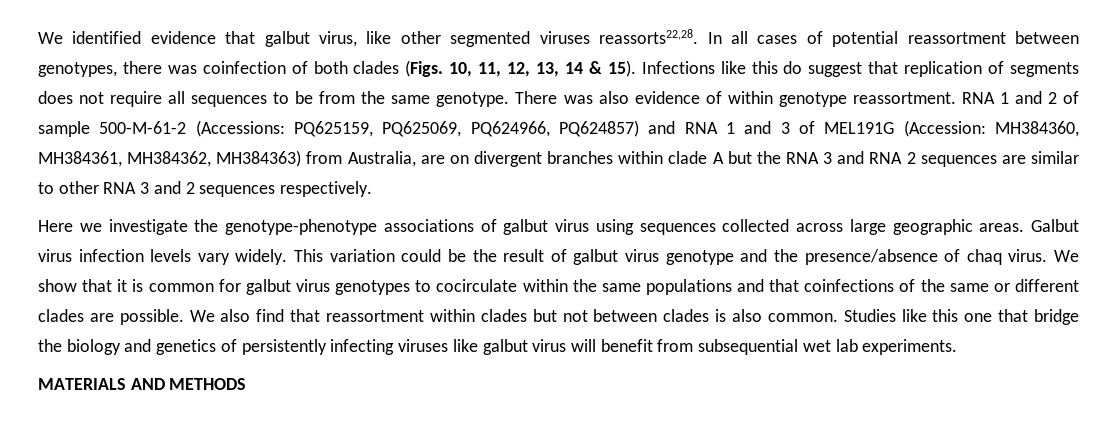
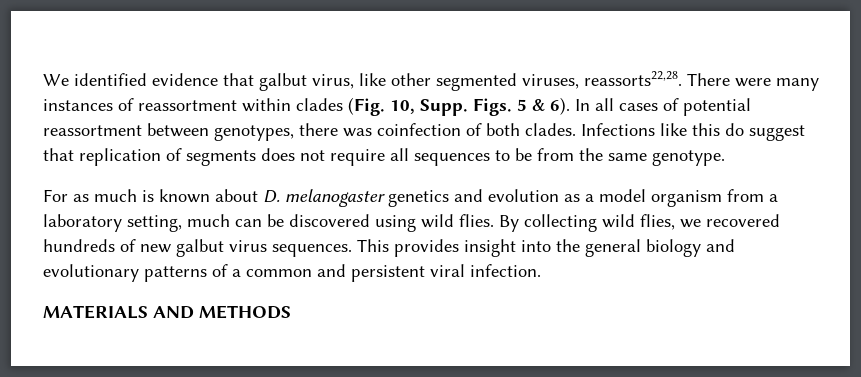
[539,29,699,44] viruses reassorts22,28. -> [522,71,819,91] [43,97,570,116] viruses, reassorts22,28. There were many instances of reassortment within clades (Fig. 10, Supp. Figs. 5 & 6).
[353,60,636,77] clades (Figs. 10, 11, 12, 13, 14 & 15). -> [525,123,576,136] clades.
[515,91,1080,107] [38,120,1080,137] [38,150,1079,167] [38,181,373,197] [38,219,1079,235] [38,249,1079,265] [38,279,1079,295] [38,309,1080,325] [38,339,958,355] There was also evidence of within genotype reassortment. RNA 1 and 2 of sample 500-M-61-2 (Accessions: PQ625159, PQ625069, PQ624966, PQ624857) and RNA 1 and 3 of MEL191G (Accession: MH384360, MH384361, MH384362, MH384363) from Australia, are on divergent branches within clade A but the RNA 3 and RNA 2 sequences are similar to other RNA 3 and 2 sequences respectively. // Here we investigate the genotype-phenotype associations of galbut virus using sequences collected across large geographic areas. Galbut virus infection levels vary widely. This variation could be the result of galbut virus genotype and the presence/absence of chaq virus. We show that it is common for galbut virus genotypes to cocirculate within the same populations and that coinfections of the same or different clades are possible. We also find that reassortment within clades but not between clades is also common. Studies like this one that bridge the biology and genetics of persistently infecting viruses like galbut virus will benefit from subsequential wet lab experiments. -> [43,189,778,207] [43,214,780,232] [43,239,735,257] [43,264,541,282] // For as much is known about D. melanogaster genetics and evolution as a model organism from a laboratory setting, much can be discovered using wild flies. By collecting wild flies, we recovered hundreds of new galbut virus sequences. This provides insight into the general biology and evolutionary patterns of a common and persistent viral infection.

